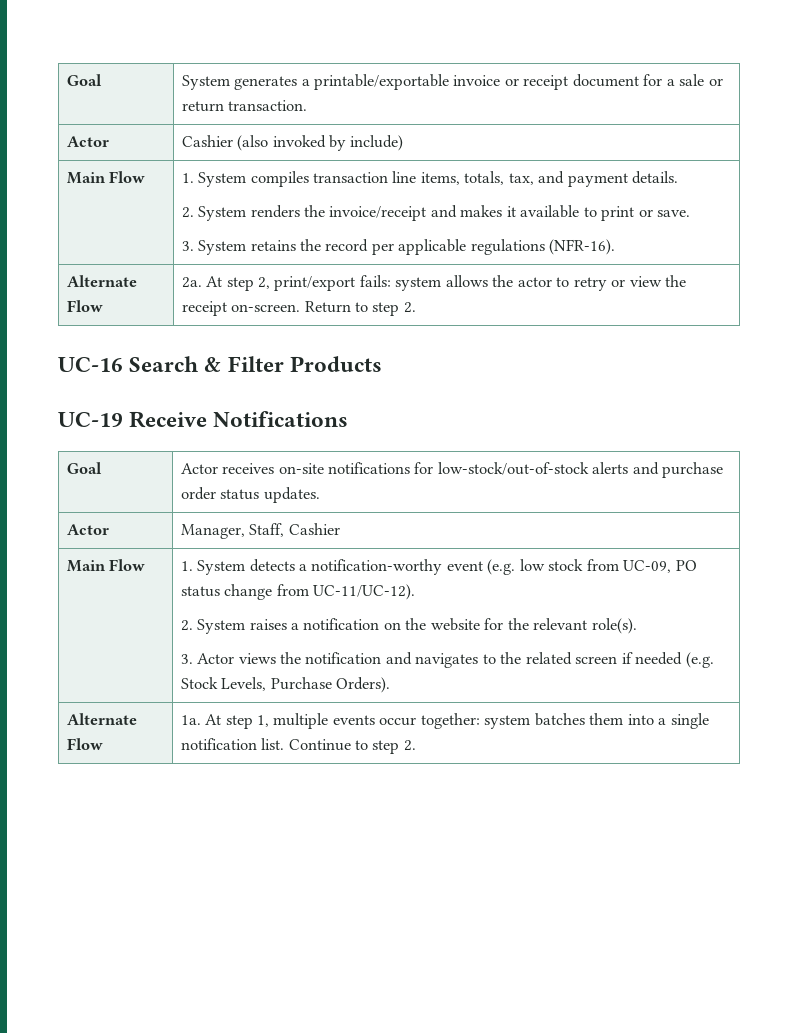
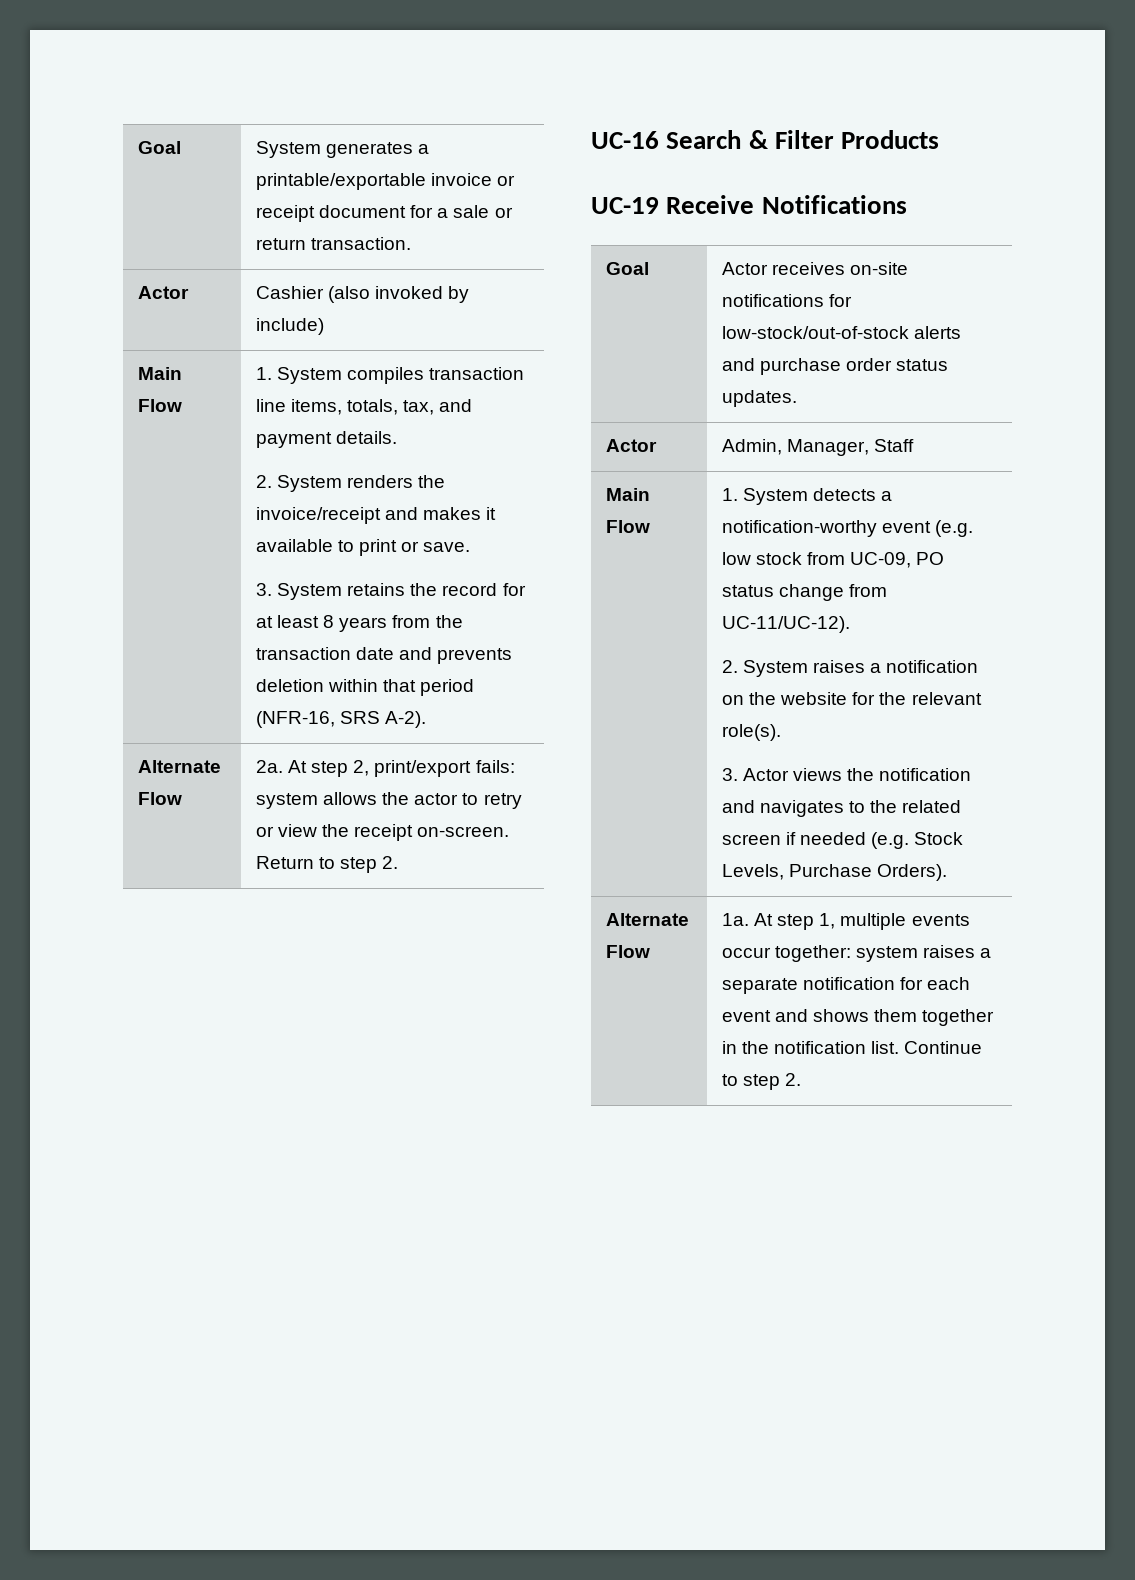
[371,239,616,255] per applicable regulations (NFR-16). -> [502,583,526,596] [255,615,463,632] [255,647,513,664] [255,679,475,696] [255,711,427,728] for at least 8 years from the transaction date and prevents deletion within that period (NFR-16, SRS A-2).
[180,523,340,539] Manager, Staff, Cashier -> [721,439,915,456] Admin, Manager, Staff
[534,713,709,729] batches them into a single -> [923,945,992,958] [721,977,971,994] [721,1009,995,1026] [721,1041,770,1054] raises a separate notification for each event and shows them together in the

